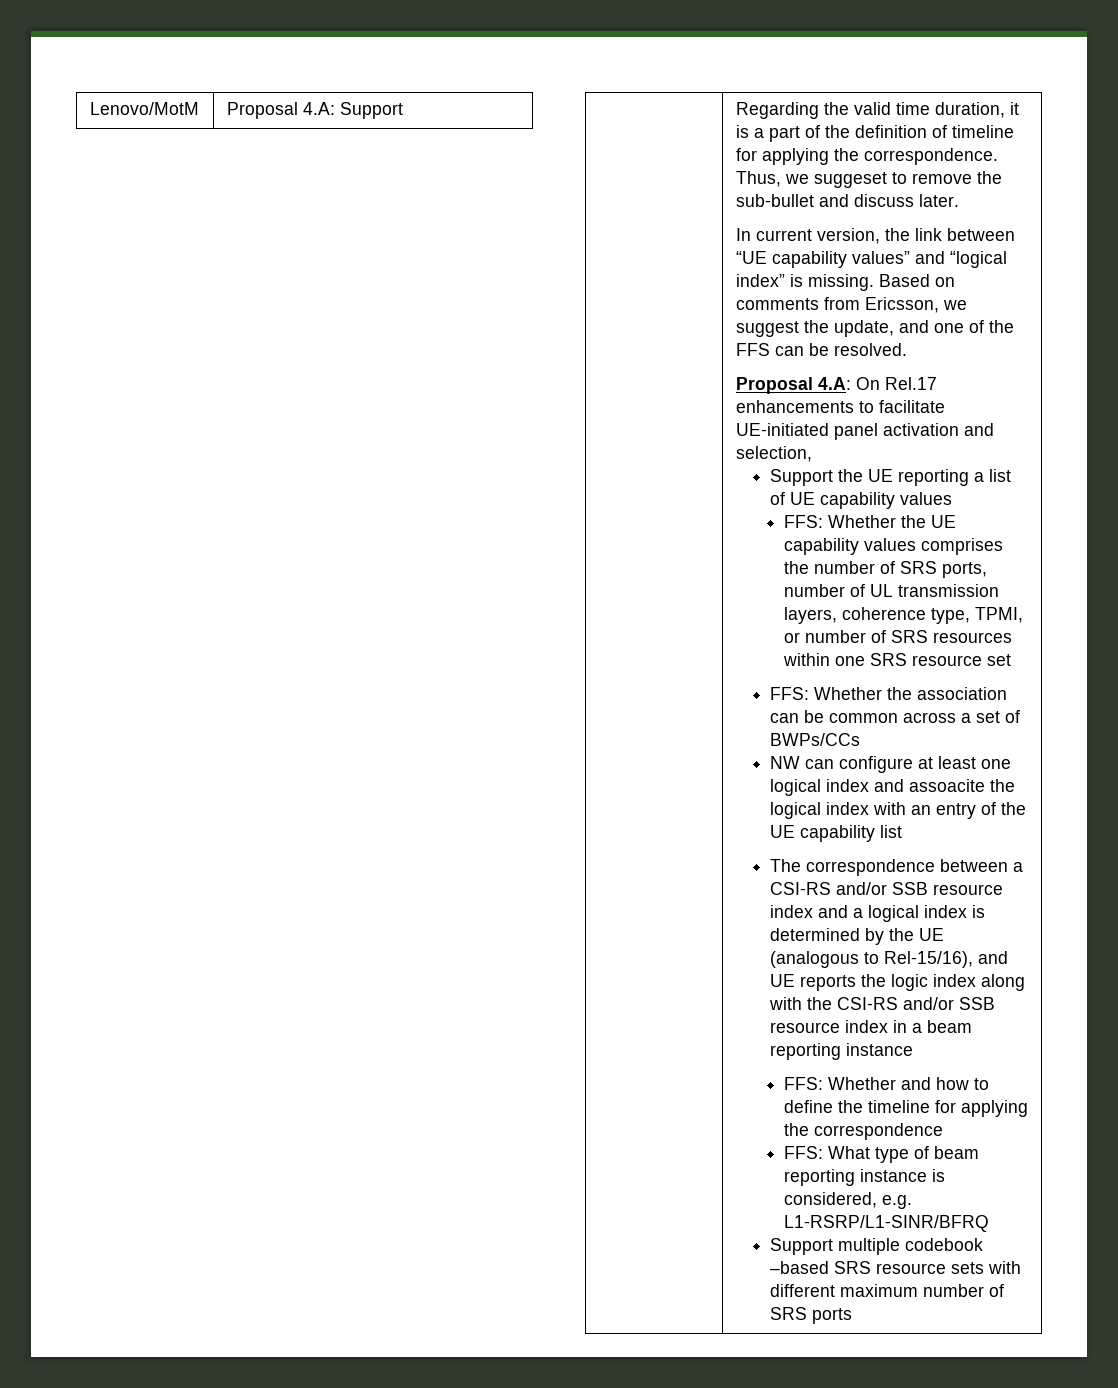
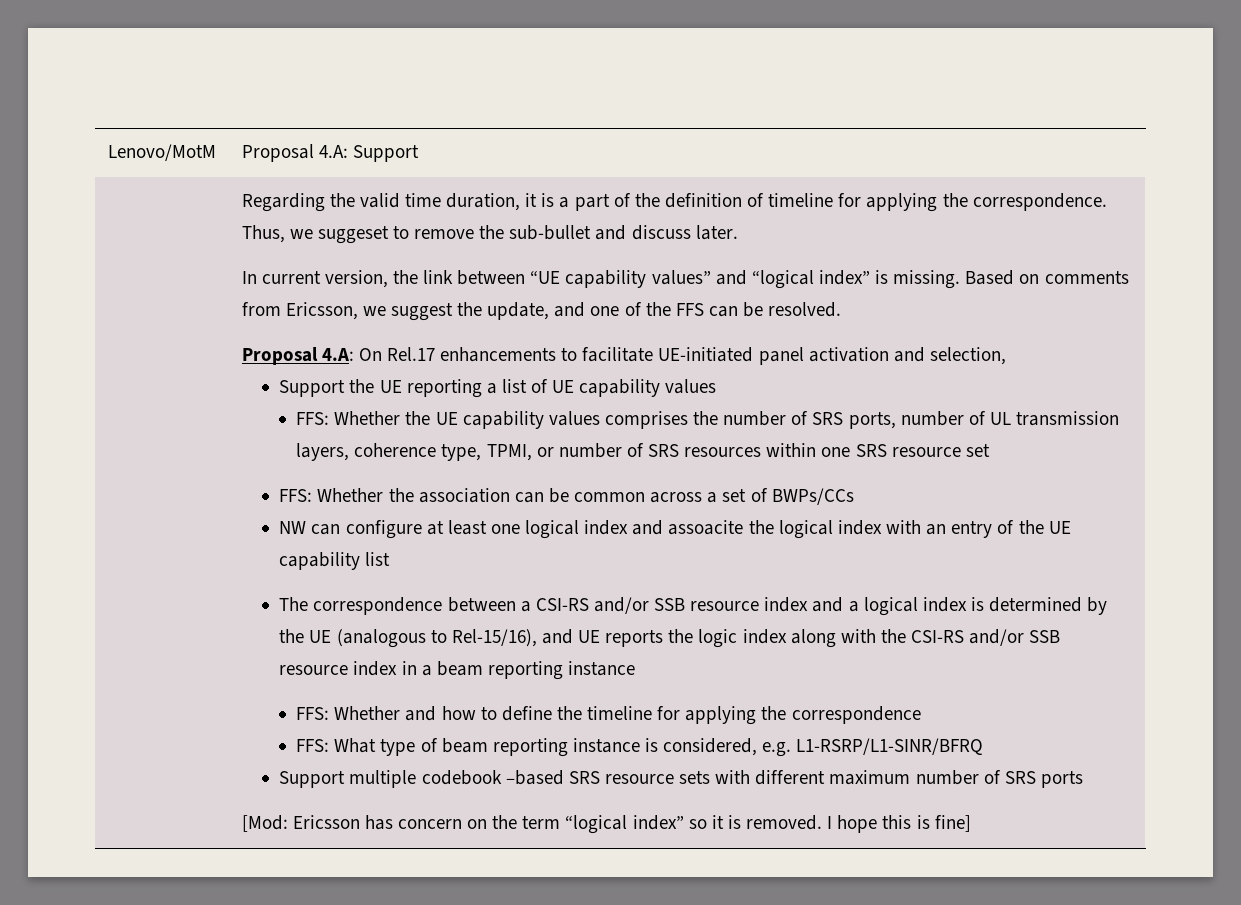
(852, 1316) none -> [241,815,971,834] // [Mod: Ericsson has concern on the term “logical index” so it is removed. I hope this is fine]

